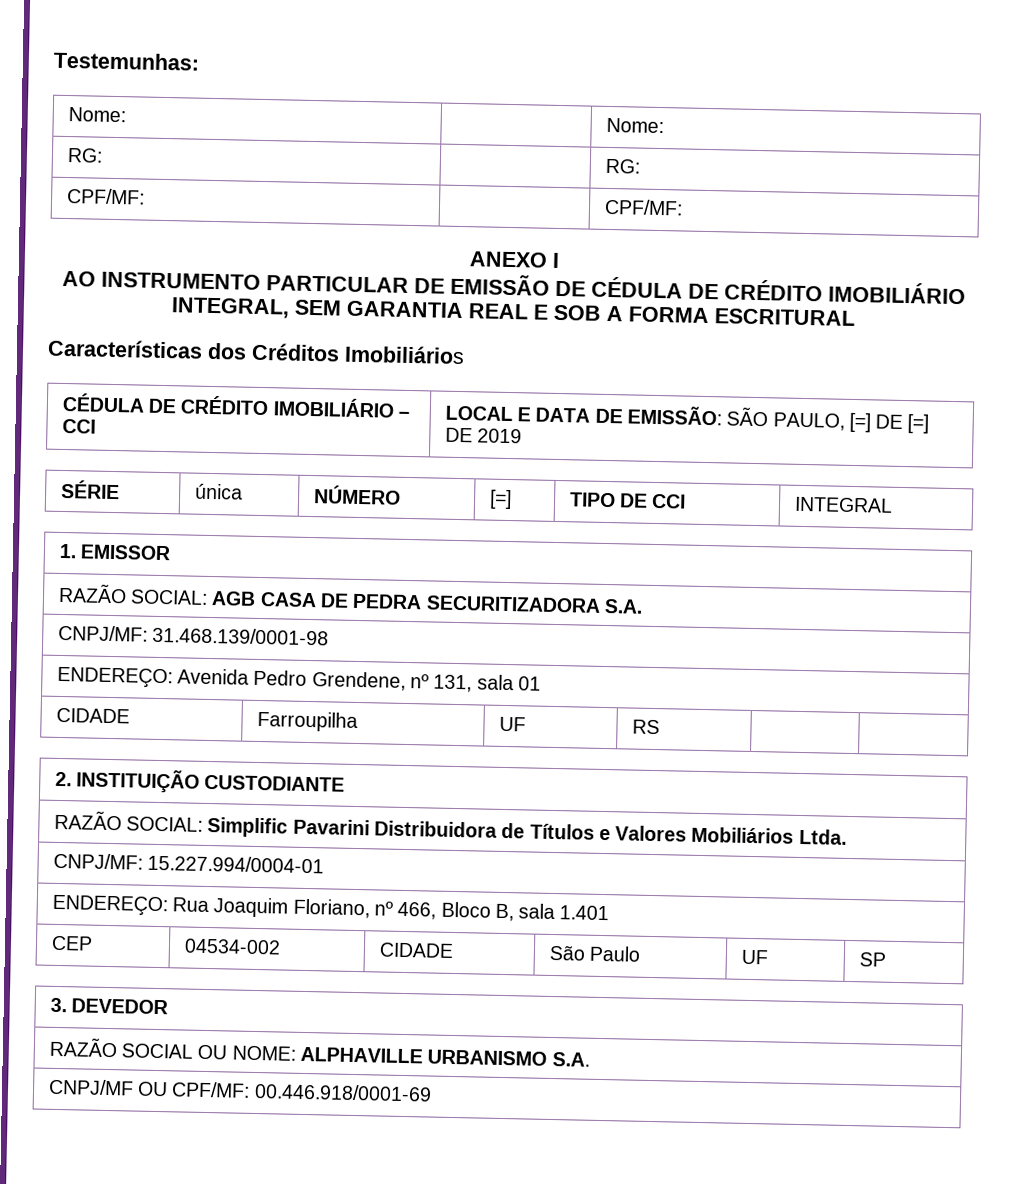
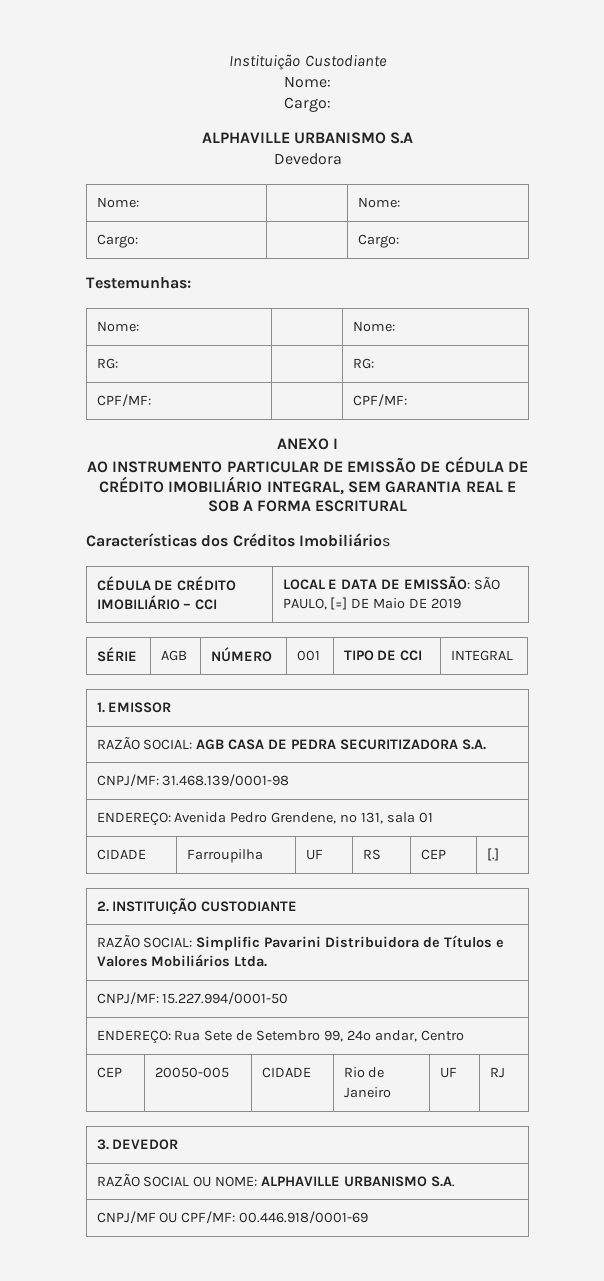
(53, 61) none -> [229,54,387,70] [284,76,331,88] [284,97,331,112] [201,132,414,144] [273,153,342,165] [96,197,139,208] [357,197,400,208] [96,234,138,248] [357,234,399,248] Instituição Custodiante // Nome: // Cargo: // ALPHAVILLE URBANISMO S.A // Devedora // Nome: | | Nome: // Cargo: | | Cargo: //
[907,414,930,434] [=] -> [373,598,406,609] Maio
[194,483,243,500] única -> [160,650,187,661] AGB
[488,489,512,510] [=] -> [296,650,320,661] 001
(660, 727) | -> [420,849,446,860] [486,848,499,861] CEP | [.]
[147,854,325,874] 15.227.994/0004-01 -> [162,992,289,1005] 15.227.994/0001-50
[213,897,610,922] [50,935,93,951] [183,938,281,955] [378,942,454,958] [548,944,642,962] [740,949,769,965] [858,952,886,967] Joaquim Floriano, nº 466, Bloco B, sala 1.401 // CEP | 04534-002 | CIDADE | São Paulo | UF | SP -> [204,1030,464,1042] [96,1067,122,1078] [154,1067,229,1078] [261,1067,311,1078] [343,1067,385,1078] [343,1087,391,1098] [439,1067,457,1078] [489,1067,505,1078] Sete de Setembro 99, 24º andar, Centro // CEP | 20050-005 | CIDADE | Rio de Janeiro | UF | RJ

